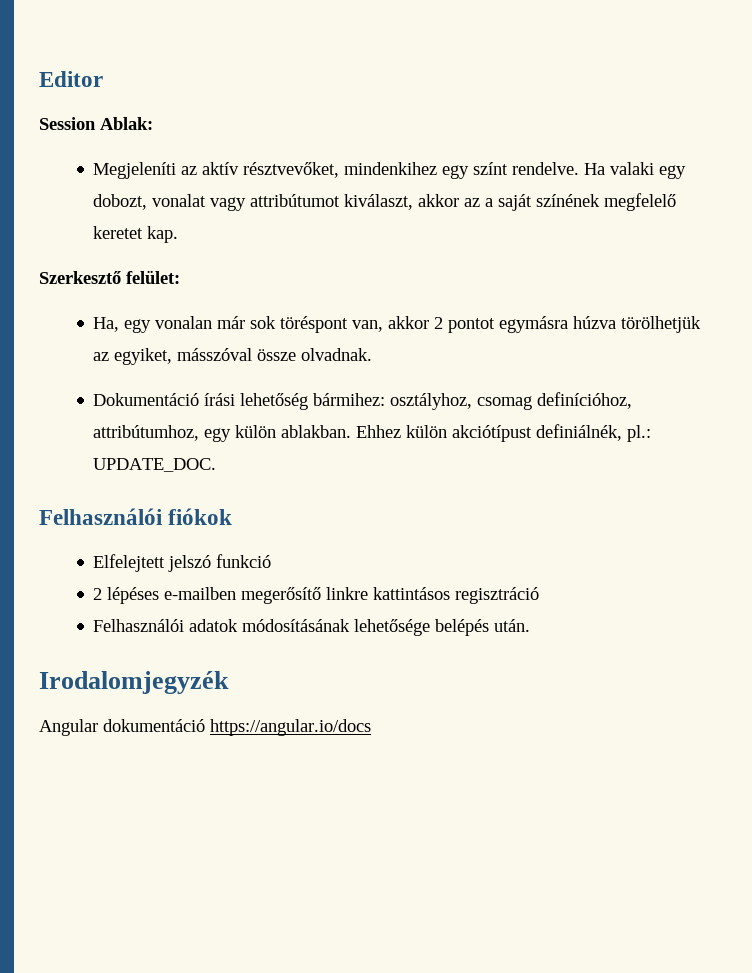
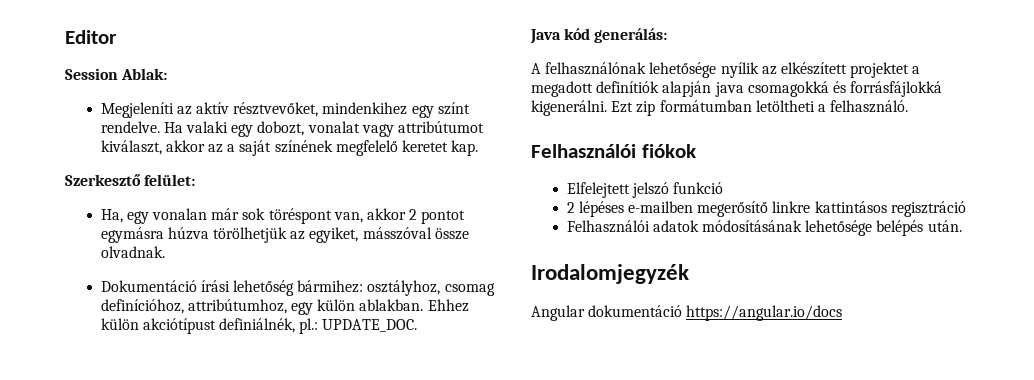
(217, 465) none -> [530,28,668,44] [531,62,921,78] [531,81,943,97] [531,100,909,116] // Java kód generálás: // A felhasználónak lehetősége nyílik az elkészített projektet a megadott definítiók alapján java csomagokká és forrásfájlokká kigenerálni. Ezt zip formátumban letöltheti a felhasználó.

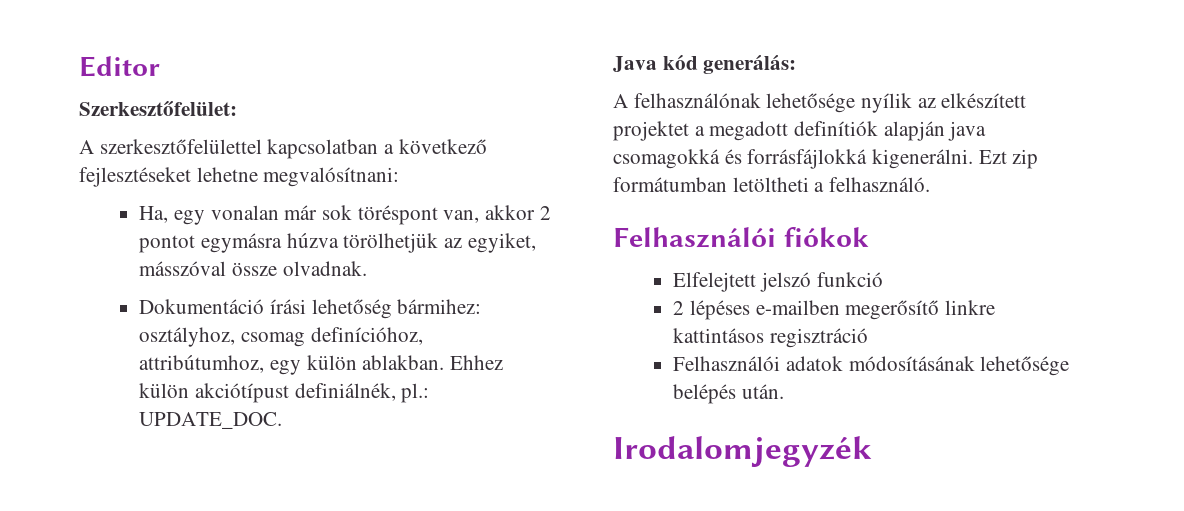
[65,68,168,80] [100,102,470,118] [100,121,484,137] [100,140,479,156] [65,174,196,186] Session Ablak: // Megjeleníti az aktív résztvevőket, mindenkihez egy színt rendelve. Ha valaki egy dobozt, vonalat vagy attribútumot kiválaszt, akkor az a saját színének megfelelő keretet kap. // Szerkesztő felület: -> [79,100,237,116] [79,139,487,159] [79,167,400,187] Szerkesztőfelület: // A szerkesztőfelülettel kapcsolatban a következő fejlesztéseket lehetne megvalósítnani:
[531,305,843,321] // Angular dokumentáció https://angular.io/docs -> (872, 451) none

